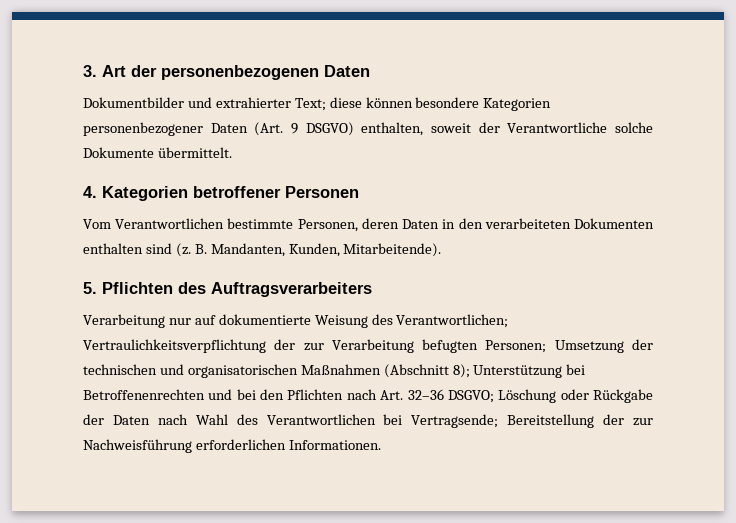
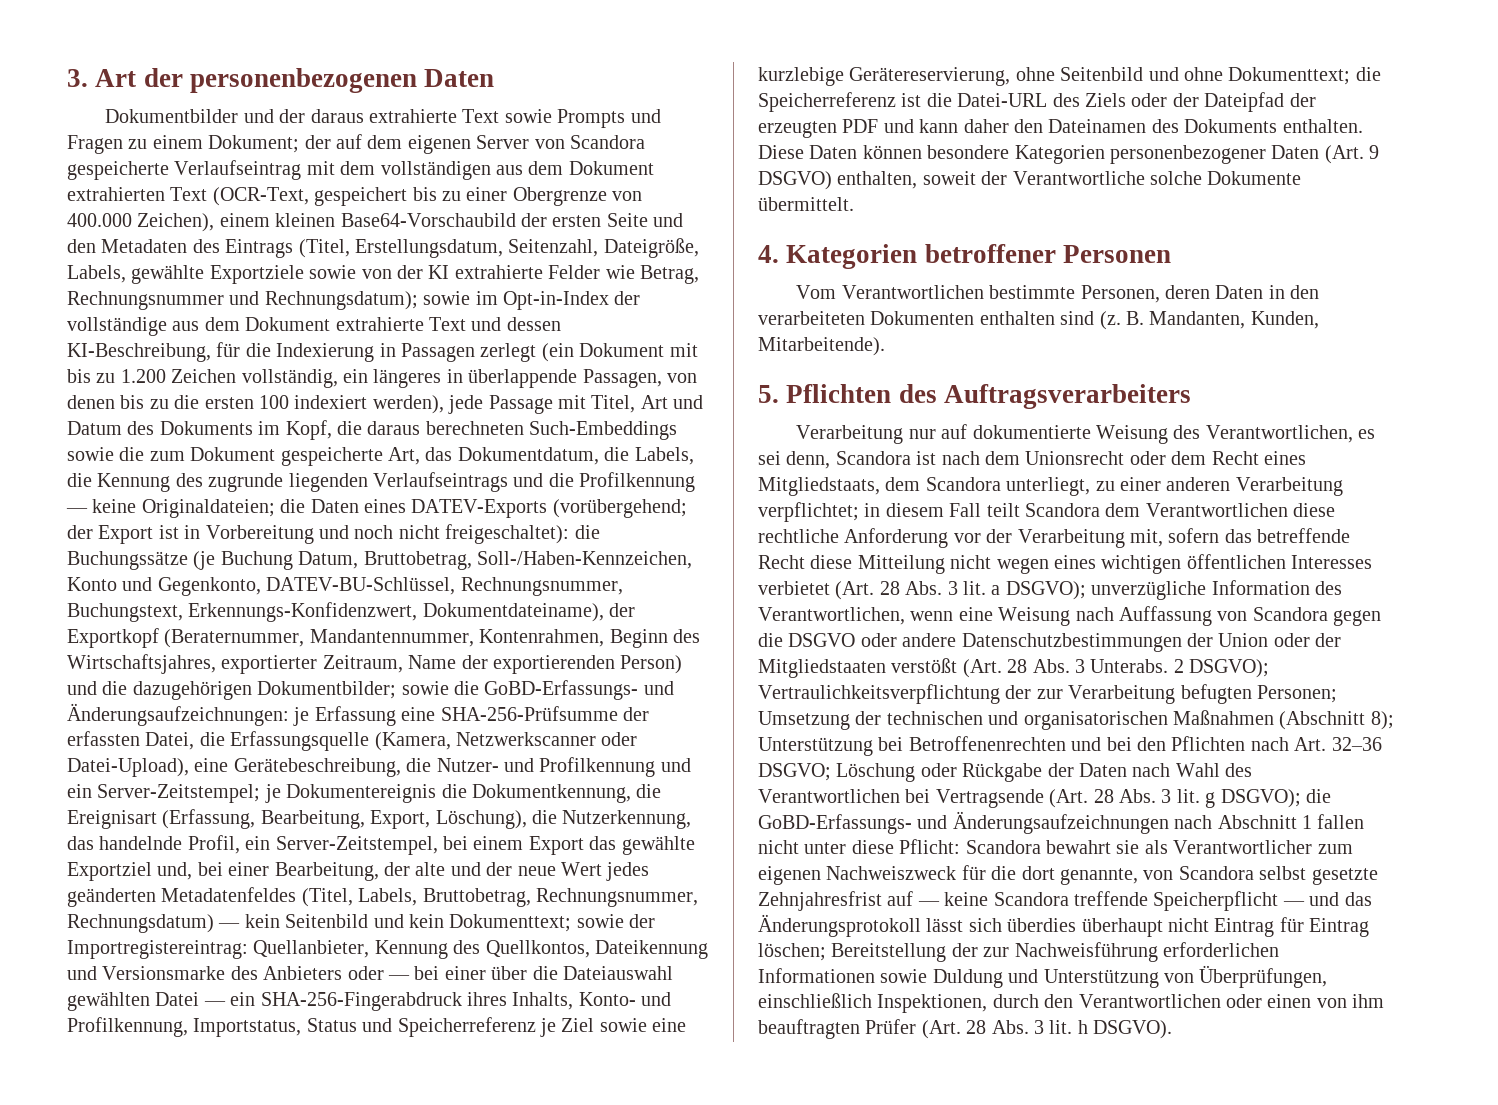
[215,97,362,111] extrahierter Text; diese -> [279,109,661,128] [67,134,645,154] [67,160,654,180] [67,187,643,206] [67,213,684,232] [67,238,699,258] [67,265,699,284] [67,291,641,310] [67,317,561,336] [67,342,698,362] [67,369,697,388] [67,395,704,414] [67,420,678,440] [67,447,694,466] [67,472,696,492] [66,499,687,518] [67,524,600,544] [67,551,692,570] [67,577,623,596] [67,602,636,622] [67,628,700,648] [67,654,683,674] [67,680,674,700] [67,703,649,726] [67,731,638,751] [67,757,691,777] [67,784,662,803] [67,809,692,829] [67,835,695,855] [67,862,650,881] [67,887,698,907] [67,914,656,933] [67,940,708,959] [67,966,673,980] [67,992,672,1011] [67,1017,687,1037] [758,67,1381,86] [758,92,1316,112] [758,119,1363,138] [758,145,858,159] der daraus extrahierte Text sowie Prompts und Fragen zu einem Dokument; der auf dem eigenen Server von Scandora gespeicherte Verlaufseintrag mit dem vollständigen aus dem Dokument extrahierten Text (OCR-Text, gespeichert bis zu einer Obergrenze von 400.000 Zeichen), einem kleinen Base64-Vorschaubild der ersten Seite und den Metadaten des Eintrags (Titel, Erstellungsdatum, Seitenzahl, Dateigröße, Labels, gewählte Exportziele sowie von der KI extrahierte Felder wie Betrag, Rechnungsnummer und Rechnungsdatum); sowie im Opt-in-Index der vollständige aus dem Dokument extrahierte Text und dessen KI-Beschreibung, für die Indexierung in Passagen zerlegt (ein Dokument mit bis zu 1.200 Zeichen vollständig, ein längeres in überlappende Passagen, von denen bis zu die ersten 100 indexiert werden), jede Passage mit Titel, Art und Datum des Dokuments im Kopf, die daraus berechneten Such-Embeddings sowie die zum Dokument gespeicherte Art, das Dokumentdatum, die Labels, die Kennung des zugrunde liegenden Verlaufseintrags und die Profilkennung — keine Originaldateien; die Daten eines DATEV-Exports (vorübergehend; der Export ist in Vorbereitung und noch nicht freigeschaltet): die Buchungssätze (je Buchung Datum, Bruttobetrag, Soll-/Haben-Kennzeichen, Konto und Gegenkonto, DATEV-BU-Schlüssel, Rechnungsnummer, Buchungstext, Erkennungs-Konfidenzwert, Dokumentdateiname), der Exportkopf (Beraternummer, Mandantennummer, Kontenrahmen, Beginn des Wirtschaftsjahres, exportierter Zeitraum, Name der exportierenden Person) und die dazugehörigen Dokumentbilder; sowie die GoBD-Erfassungs- und Änderungsaufzeichnungen: je Erfassung eine SHA-256-Prüfsumme der erfassten Datei, die Erfassungsquelle (Kamera, Netzwerkscanner oder Datei-Upload), eine Gerätebeschreibung, die Nutzer- und Profilkennung und ein Server-Zeitstempel; je Dokumentereignis die Dokumentkennung, die Ereignisart (Erfassung, Bearbeitung, Export, Löschung), die Nutzerkennung, das handelnde Profil, ein Server-Zeitstempel, bei einem Export das gewählte Exportziel und, bei einer Bearbeitung, der alte und der neue Wert jedes geänderten Metadatenfeldes (Titel, Labels, Bruttobetrag, Rechnungsnummer, Rechnungsdatum) — kein Seitenbild und kein Dokumenttext; sowie der Importregistereintrag: Quellanbieter, Kennung des Quellkontos, Dateikennung und Versionsmarke des Anbieters oder — bei einer über die Dateiauswahl gewählten Datei — ein SHA-256-Fingerabdruck ihres Inhalts, Konto- und Profilkennung, Importstatus, Status und Speicherreferenz je Ziel sowie eine kurzlebige Gerätereservierung, ohne Seitenbild und ohne Dokumenttext; die Speicherreferenz ist die Datei-URL des Ziels oder der Dateipfad der erzeugten PDF und kann daher den Dateinamen des Dokuments enthalten. Diese Daten
[396,314,509,328] Verantwortlichen; -> [1205,425,1376,443] [758,451,1306,469] [758,477,1343,496] [758,502,1336,522] [758,528,1351,548] [758,554,1373,574] [758,580,1342,600] [758,606,1382,626] [758,633,1342,652] [758,658,1270,678] Verantwortlichen, es sei denn, Scandora ist nach dem Unionsrecht oder dem Recht eines Mitgliedstaats, dem Scandora unterliegt, zu einer anderen Verarbeitung verpflichtet; in diesem Fall teilt Scandora dem Verantwortlichen diese rechtliche Anforderung vor der Verarbeitung mit, sofern das betreffende Recht diese Mitteilung nicht wegen eines wichtigen öffentlichen Interesses verbietet (Art. 28 Abs. 3 lit. a DSGVO); unverzügliche Information des Verantwortlichen, wenn eine Weisung nach Auffassung von Scandora gegen die DSGVO oder andere Datenschutzbestimmungen der Union oder der Mitgliedstaaten verstößt (Art. 28 Abs. 3 Unterabs. 2 DSGVO);
[411,414,499,428] Vertragsende; -> [935,789,1331,808] [758,811,1365,834] [758,839,1353,854] [758,865,1378,885] [758,891,1372,911] [758,914,1370,937] [758,943,826,961] Vertragsende (Art. 28 Abs. 3 lit. g DSGVO); die GoBD-Erfassungs- und Änderungsaufzeichnungen nach Abschnitt 1 fallen nicht unter diese Pflicht: Scandora bewahrt sie als Verantwortlicher zum eigenen Nachweiszweck für die dort genannte, von Scandora selbst gesetzte Zehnjahresfrist auf — keine Scandora treffende Speicherpflicht — und das Änderungsprotokoll lässt sich überdies überhaupt nicht Eintrag für Eintrag löschen;
[288,440,381,450] Informationen. -> [758,965,1328,988] [758,993,1385,1013] [758,1019,1173,1039] Informationen sowie Duldung und Unterstützung von Überprüfungen, einschließlich Inspektionen, durch den Verantwortlichen oder einen von ihm beauftragten Prüfer (Art. 28 Abs. 3 lit. h DSGVO).

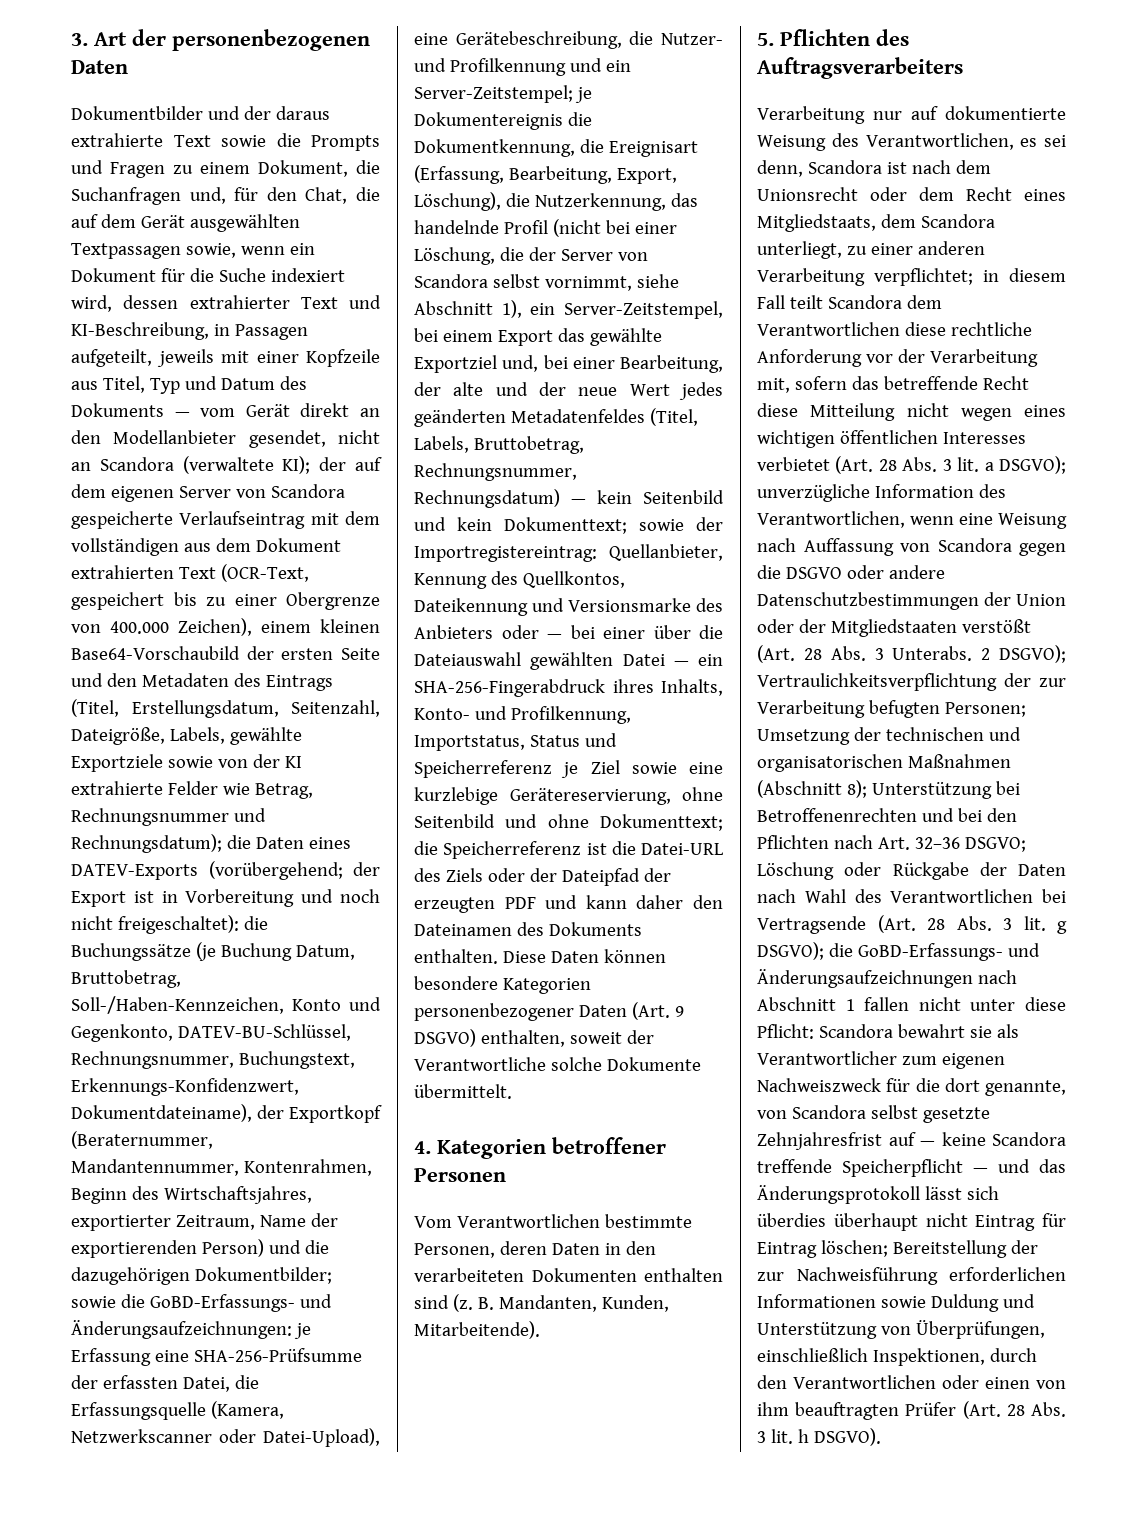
(552, 116) none -> [276,133,301,147] die
[208,135,300,153] Dokument; -> [258,160,380,177] [71,187,380,205] [71,214,300,232] [71,243,315,259] [71,268,345,282] [71,295,381,312] [71,322,308,340] [71,349,380,367] [71,376,307,394] [71,403,380,417] [71,430,380,448] [71,456,311,474] Dokument, die Suchanfragen und, für den Chat, die auf dem Gerät ausgewählten Textpassagen sowie, wenn ein Dokument für die Suche indexiert wird, dessen extrahierter Text und KI-Beschreibung, in Passagen aufgeteilt, jeweils mit einer Kopfzeile aus Titel, Typ und Datum des Dokuments — vom Gerät direkt an den Modellanbieter gesendet, nicht an Scandora (verwaltete KI);
[423,291,641,310] [67,317,561,336] [67,342,698,362] [67,369,697,388] [67,395,704,414] [67,420,678,440] [67,447,694,466] [67,472,696,492] [66,499,275,518] sowie im Opt-in-Index der vollständige aus dem Dokument extrahierte Text und dessen KI-Beschreibung, für die Indexierung in Passagen zerlegt (ein Dokument mit bis zu 1.200 Zeichen vollständig, ein längeres in überlappende Passagen, von denen bis zu die ersten 100 indexiert werden), jede Passage mit Titel, Art und Datum des Dokuments im Kopf, die daraus berechneten Such-Embeddings sowie die zum Dokument gespeicherte Art, das Dokumentdatum, die Labels, die Kennung des zugrunde liegenden Verlaufseintrags und die Profilkennung — keine Originaldateien; -> (222, 843) none
[187,835,240,854] Profil, -> [503,219,677,237] [414,247,648,265] [414,274,679,291] [414,300,522,318] Profil (nicht bei einer Löschung, die der Server von Scandora selbst vornimmt, siehe Abschnitt 1),

